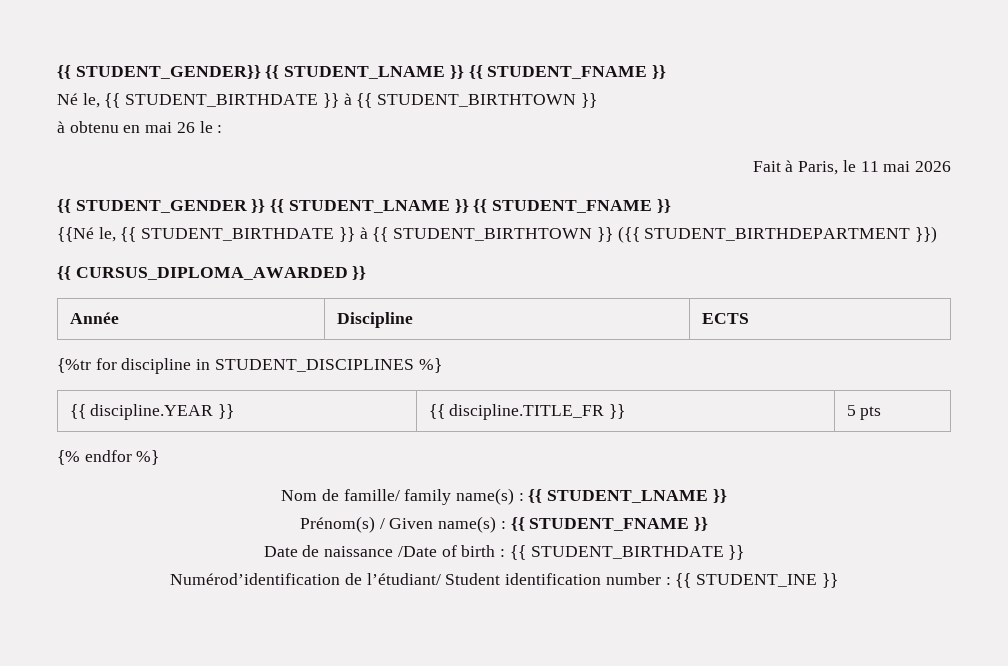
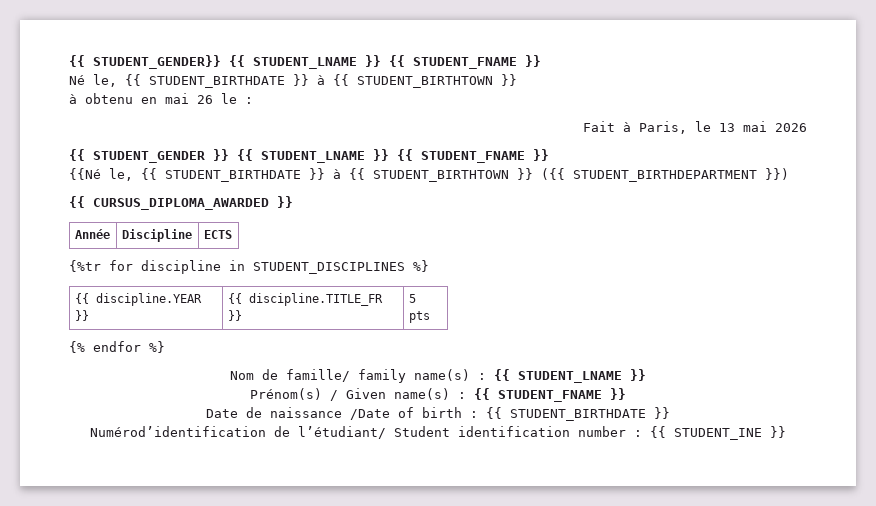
[860,161,879,172] 11 -> [719,123,735,132] 13

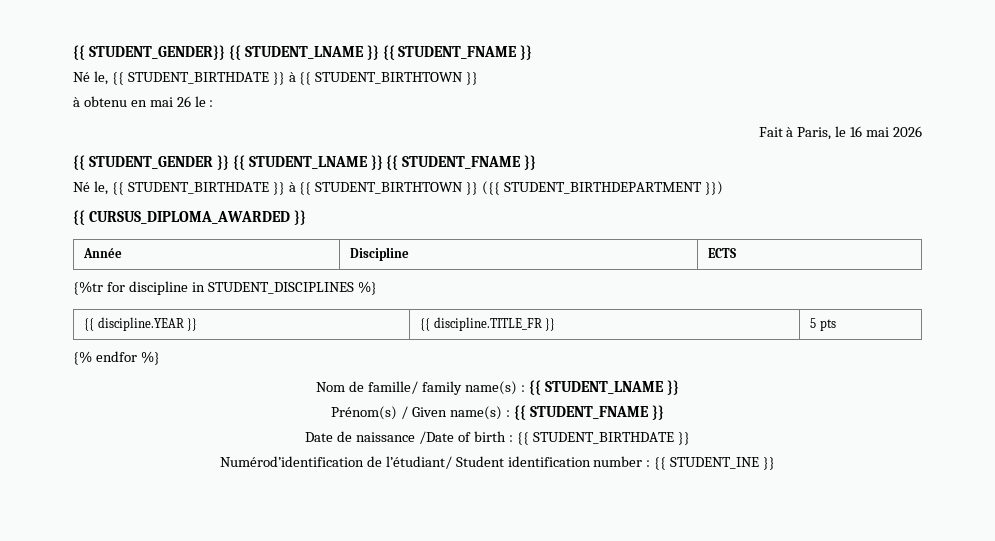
[719,123,735,132] 13 -> [850,126,863,137] 16
[69,168,101,180] {{Né -> [73,182,90,192] Né

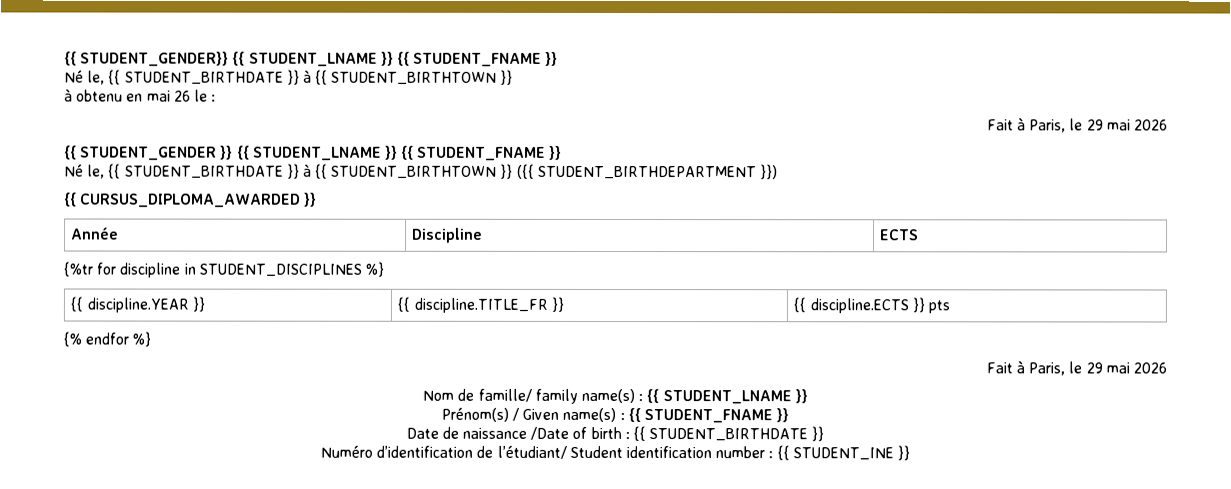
[850,126,863,137] 16 -> [1086,119,1104,131] 29
[810,318,817,328] 5 -> [793,297,925,314] {{ discipline.ECTS }}
(160, 358) none -> [985,360,1167,376] // Fait à Paris, le 29 mai 2026
[219,456,364,467] Numérod’identification -> [320,445,474,458] Numéro d’identification

